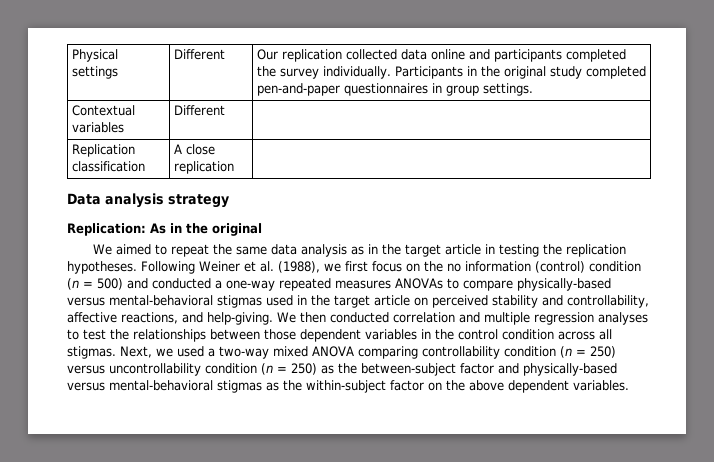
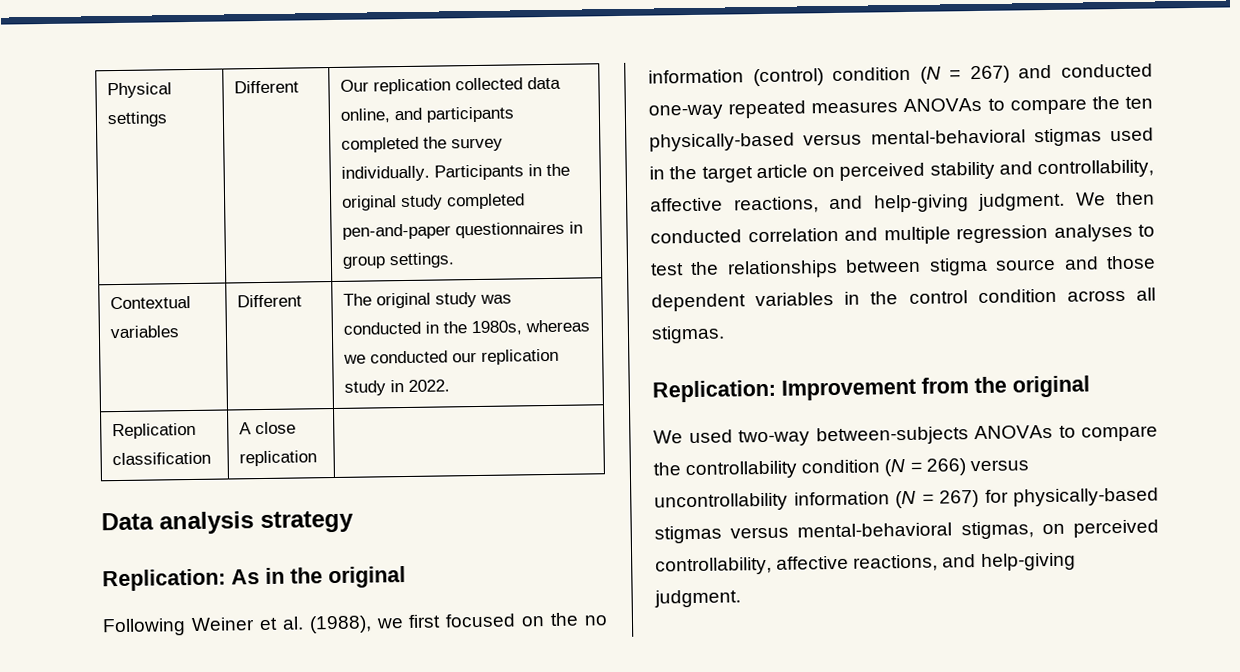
[431,49,466,60] online -> [340,108,391,123] online,
(226, 110) none -> [343,291,513,309] [343,319,591,336] [343,348,560,365] [344,379,451,396] The original study was conducted in the 1980s, whereas we conducted our replication study in 2022.
[93,244,627,257] [67,261,137,274] We aimed to repeat the same data analysis as in the target article in testing the replication hypotheses. -> (406, 577) none
[372,261,402,272] focus -> [445,613,517,628] focused
[67,278,123,290] (n = 500) -> [919,65,1010,84] (N = 267)
[215,280,222,289] a -> (1153, 70) none
(513, 285) none -> [1091,95,1153,110] the ten
[207,312,273,325] help-giving. -> [873,192,1065,213] help-giving judgment.
(260, 334) none -> [928,256,1099,276] stigma source and
[120,346,616,359] [67,363,617,376] [67,380,629,393] Next, we used a two-way mixed ANOVA comparing controllability condition (n = 250) versus uncontrollability condition (n = 250) as the between-subject factor and physically-based versus mental-behavioral stigmas as the within-subject factor on the above dependent variables. -> [652,375,1090,403] [653,424,1158,447] [653,458,1029,480] [654,487,1159,512] [654,519,1159,544] [655,552,1076,576] [654,589,741,608] // Replication: Improvement from the original // We used two-way between-subjects ANOVAs to compare the controllability condition (N = 266) versus uncontrollability information (N = 267) for physically-based stigmas versus mental-behavioral stigmas, on perceived controllability, affective reactions, and help-giving judgment.

